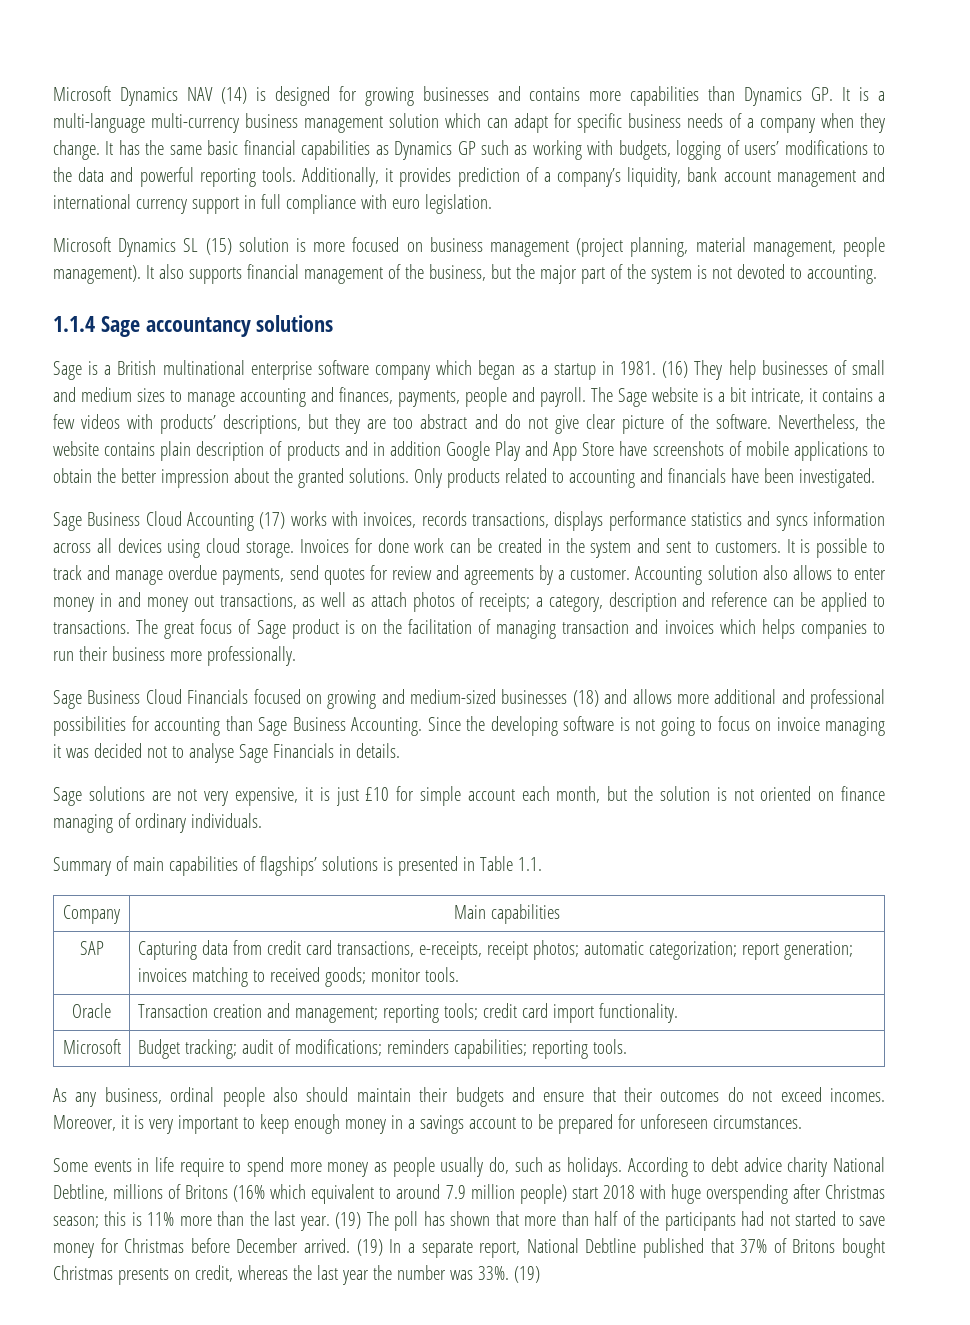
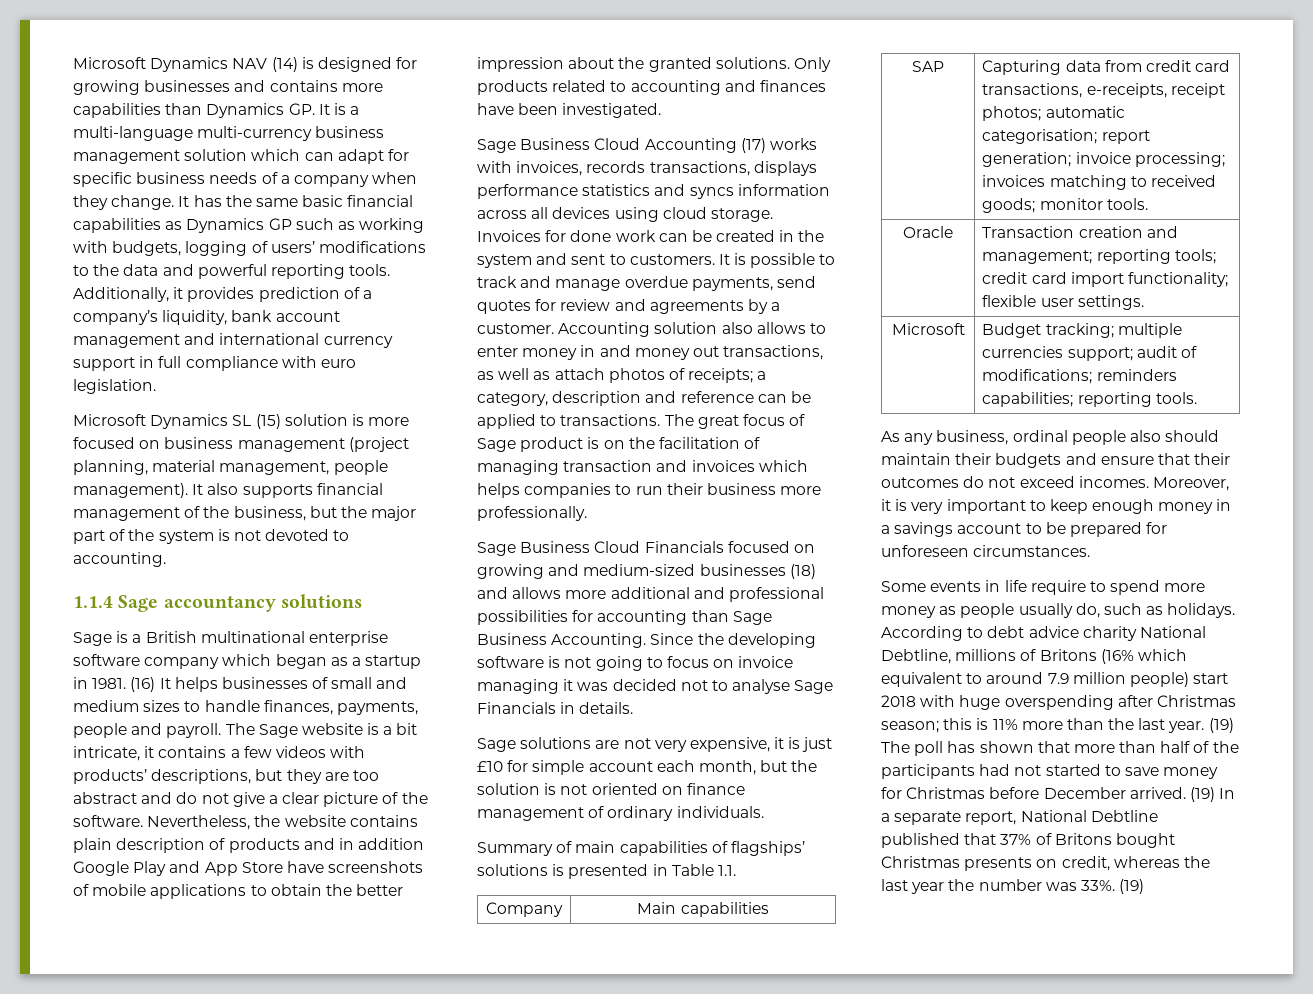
[694,360,756,380] They help -> [159,677,218,692] It helps
[187,387,334,407] manage accounting and -> [204,700,260,712] handle
(579, 424) none -> [268,795,278,804] a
[667,468,726,483] financials -> [759,80,826,92] finances
[53,814,113,833] managing -> [477,807,584,821] management
[648,941,737,960] categorization; -> [982,129,1098,144] categorisation;
(853, 950) none -> [1075,152,1225,167] invoice processing;
[598,1003,678,1023] functionality. -> [1128,272,1229,287] [982,295,1144,310] functionality; flexible user settings.
(237, 1049) none -> [1117,323,1182,338] [982,346,1133,361] multiple currencies support;

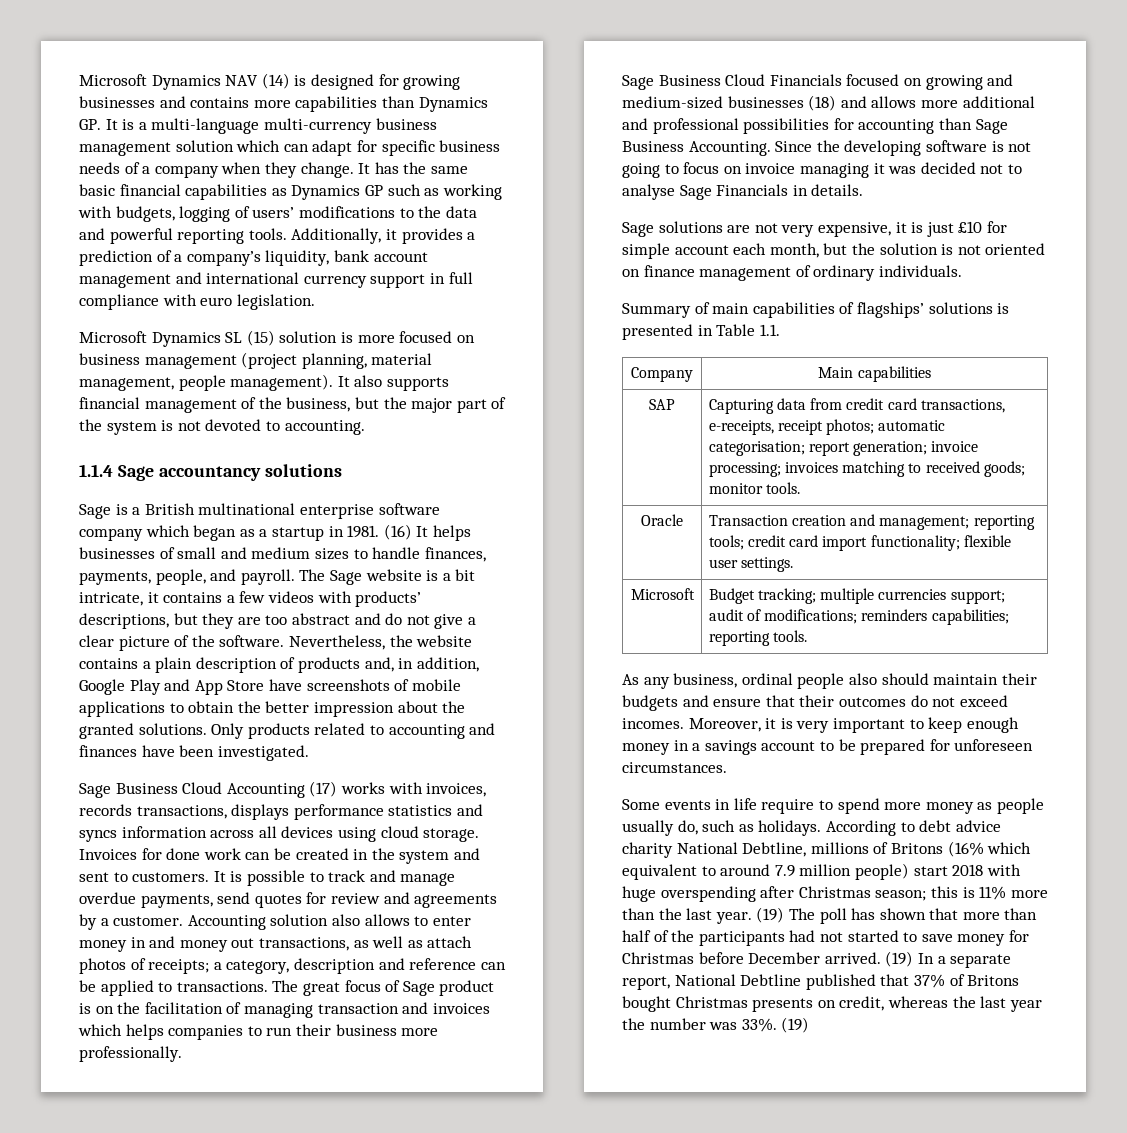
(255, 294) none -> [467,232,476,240] a
[73,723,127,738] people -> [155,569,206,585] people,
(418, 821) none -> [142,661,151,669] a
[303,838,425,850] and in addition -> [364,657,479,672] and, in addition,

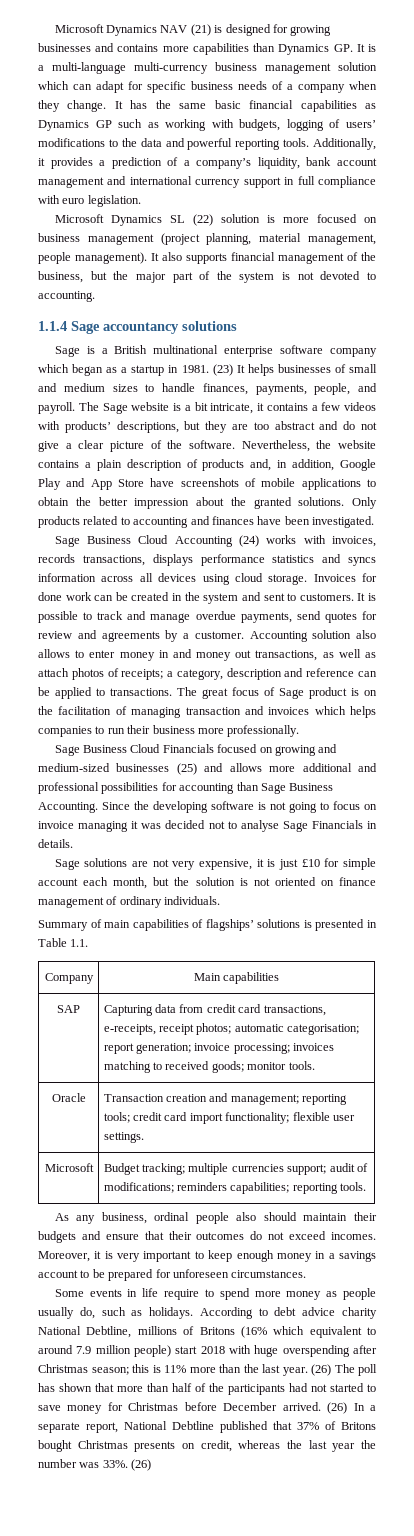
[261,73,290,89] (14) -> [190,24,211,36] (21)
[246,330,275,346] (15) -> [192,214,213,226] (22)
[383,524,412,540] (16) -> [212,364,233,376] (23)
[309,781,338,797] (17) -> [239,535,260,547] (24)
[808,95,837,111] (18) -> [176,763,197,775] (25)
[756,907,785,923] (19) -> [311,1364,331,1376] (26)
[885,951,914,967] (19) -> [327,1402,348,1414] (26)
[781,1017,810,1033] (19) -> [131,1459,152,1471] (26)

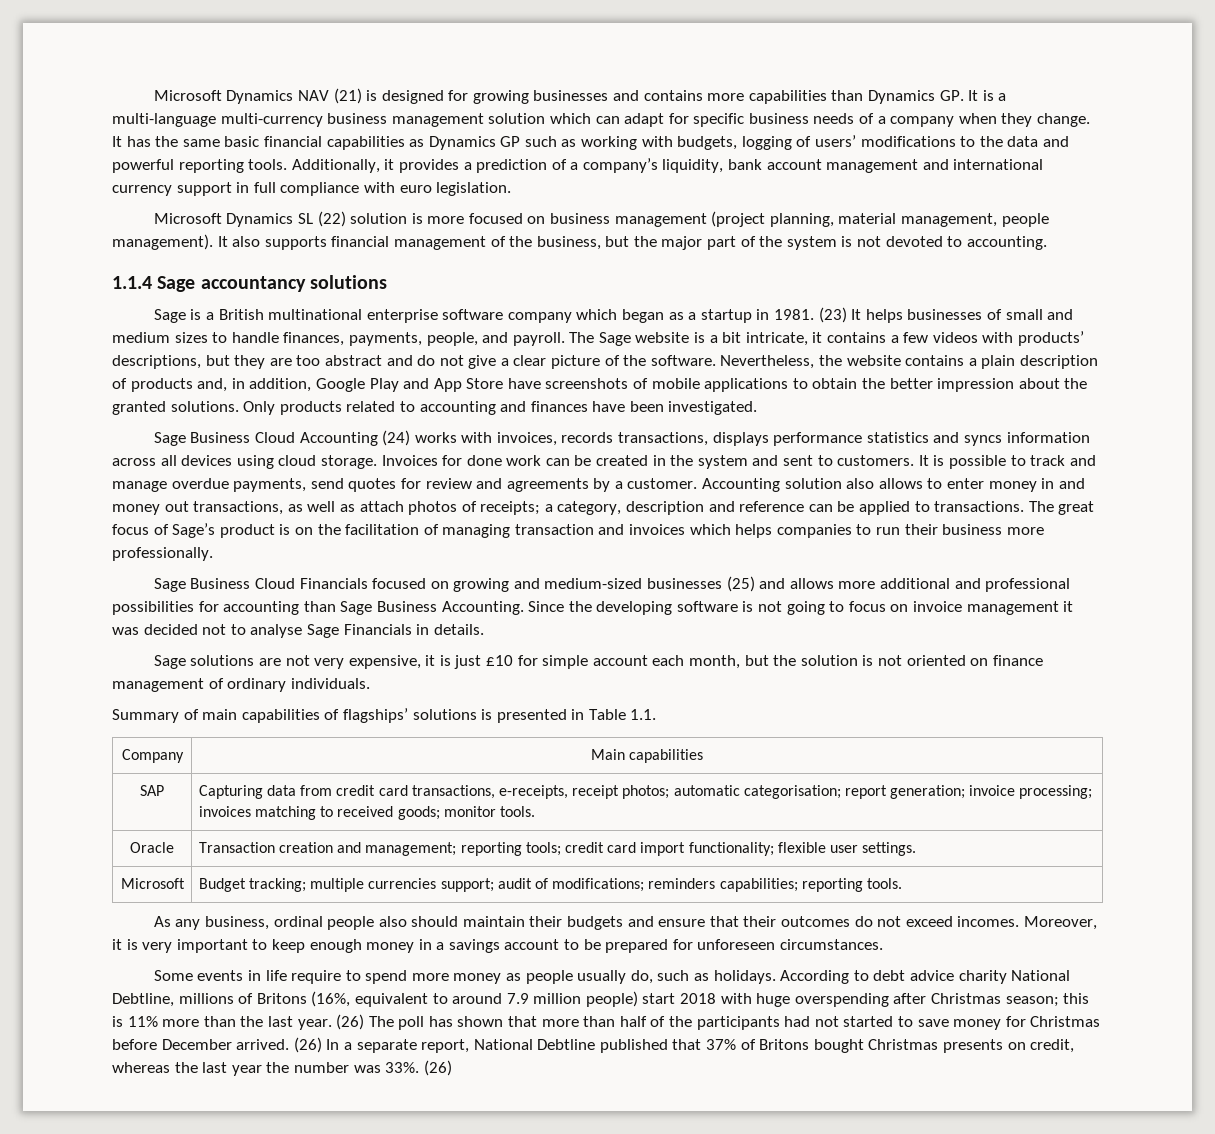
[279,688,304,699] Sage -> [172,523,216,538] Sage’s
[78,821,129,832] managing -> [966,601,1059,615] management
[240,1326,305,1338] (16% which -> [311,991,351,1007] (16%,

